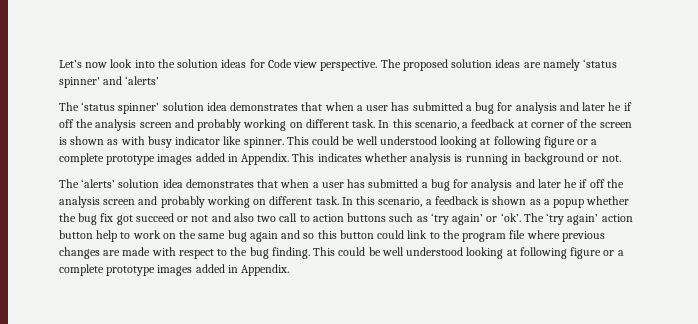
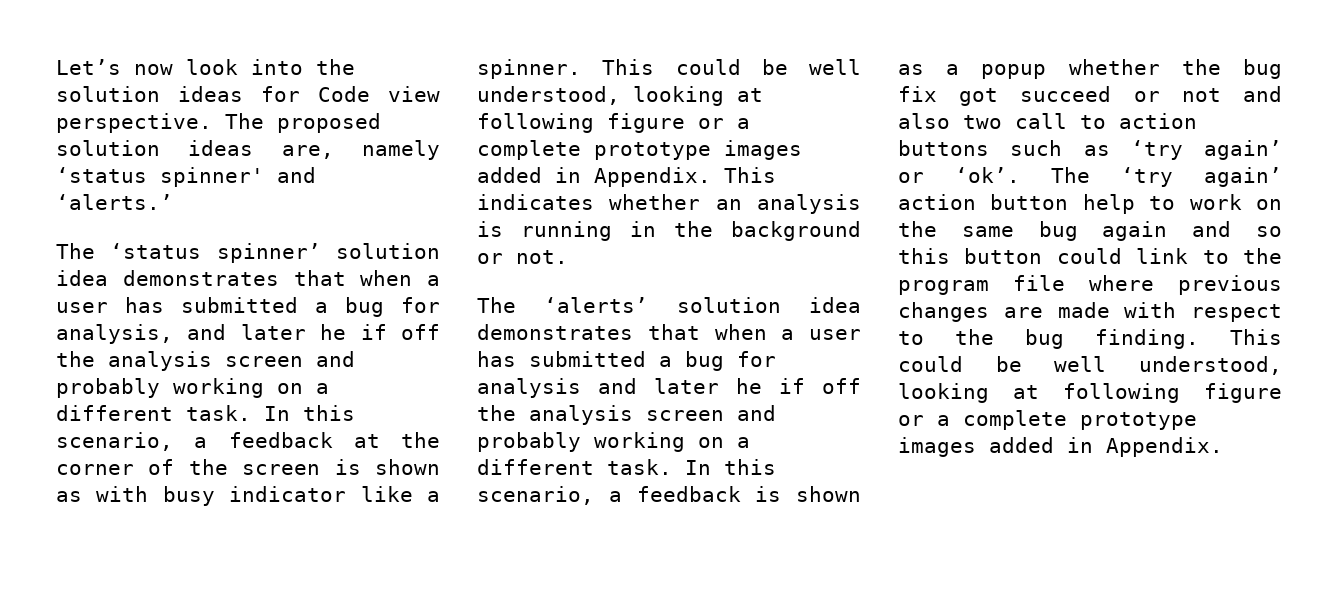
[523,62,541,68] are -> [281,145,334,159] are,
[125,76,160,85] ‘alerts’ -> [56,194,173,210] ‘alerts.’
[515,102,557,114] analysis -> [56,324,173,344] analysis,
(303, 125) none -> [316,383,329,394] a
(528, 124) none -> [401,432,440,448] the
(242, 140) none -> [427,491,440,502] a
[379,136,437,145] understood -> [477,86,620,105] understood,
(407, 157) none -> [715,199,742,210] an
(521, 158) none -> [674,221,713,237] the
(267, 202) none -> [737,437,750,448] a
[406,247,464,256] understood -> [1139,356,1282,375] understood,

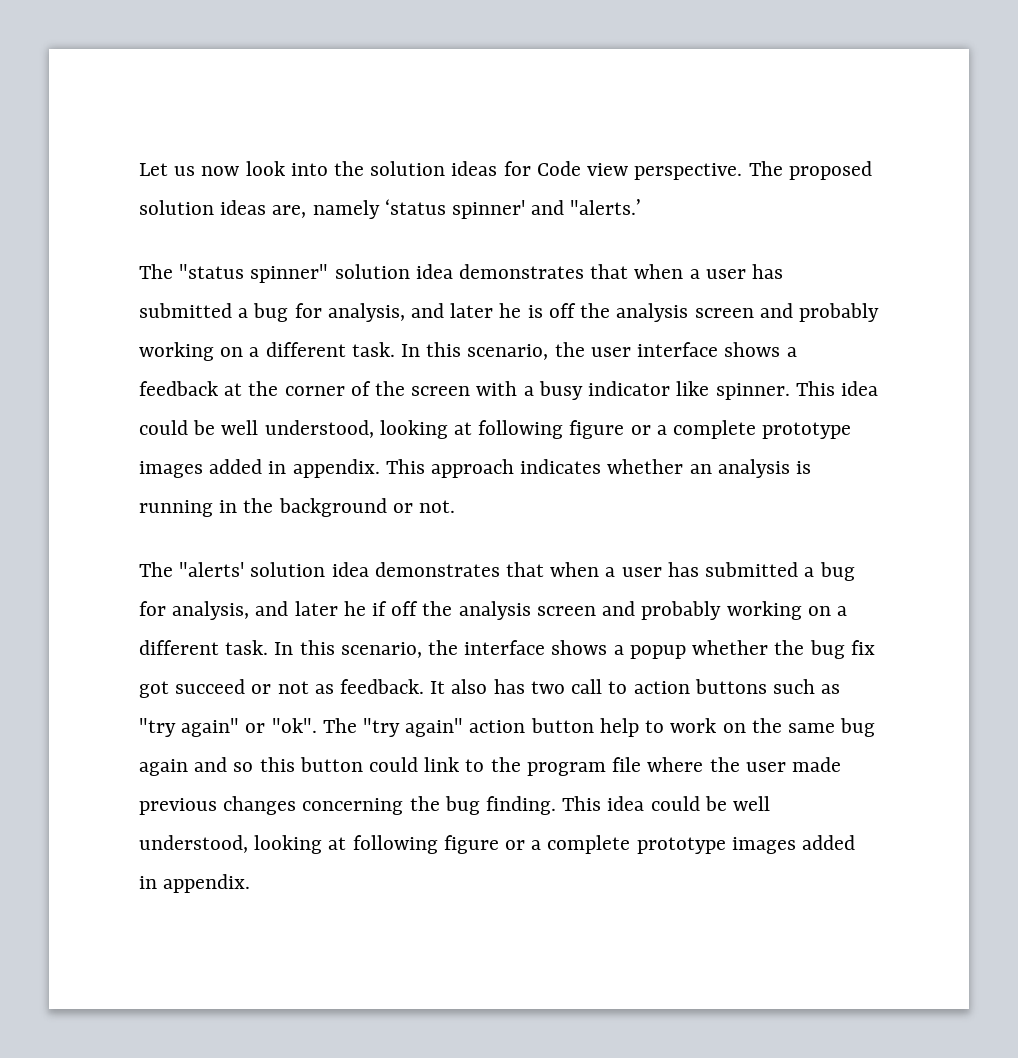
[56,59,121,75] Let’s -> [139,163,196,176] Let us
[56,194,173,210] [56,243,321,263] ‘alerts.’ // The ‘status spinner’ -> [570,199,642,215] [139,264,784,283] [139,303,879,322] [139,342,797,361] [139,381,878,400] [139,420,852,439] [139,459,812,478] [139,498,456,517] [139,562,245,577] "alerts.’ // The "status spinner" solution idea demonstrates that when a user has submitted a bug for analysis, and later he is off the analysis screen and probably working on a different task. In this scenario, the user interface shows a feedback at the corner of the screen with a busy indicator like spinner. This idea could be well understood, looking at following figure or a complete prototype images added in appendix. This approach indicates whether an analysis is running in the background or not. // The "alerts'
[194,432,440,448] [56,459,440,475] [56,486,440,506] [477,59,861,79] [477,86,763,106] [477,113,750,133] [477,140,802,160] [477,167,776,187] [477,194,861,214] [477,221,861,241] [477,250,568,264] [477,297,861,313] [477,324,861,340] [477,351,776,371] [477,378,861,398] [477,405,776,425] [477,432,750,452] [477,459,776,475] [477,486,861,505] [898,64,924,75] a feedback at the corner of the screen is shown as with busy indicator like a spinner. This could be well understood, looking at following figure or a complete prototype images added in Appendix. This indicates whether an analysis is running in the background or not. // The ‘alerts’ solution idea demonstrates that when a user has submitted a bug for analysis and later he if off the analysis screen and probably working on a different task. In this scenario, a feedback is shown as -> [428,640,608,655] the interface shows
[1243,86,1282,102] [898,113,950,129] and also -> [314,679,525,694] as feedback. It also has
[1130,140,1282,160] [898,167,1282,187] ‘try again’ or ‘ok’. The ‘try again’ -> [139,718,464,737] "try again" or "ok". The "try again"
[1178,275,1282,295] [898,302,1282,322] [898,331,924,345] previous changes are made with respect to -> [709,757,841,772] [139,796,404,815] the user made previous changes concerning
(1282, 337) none -> [607,796,645,811] idea
[1106,437,1223,457] Appendix. -> [163,874,251,893] appendix.

